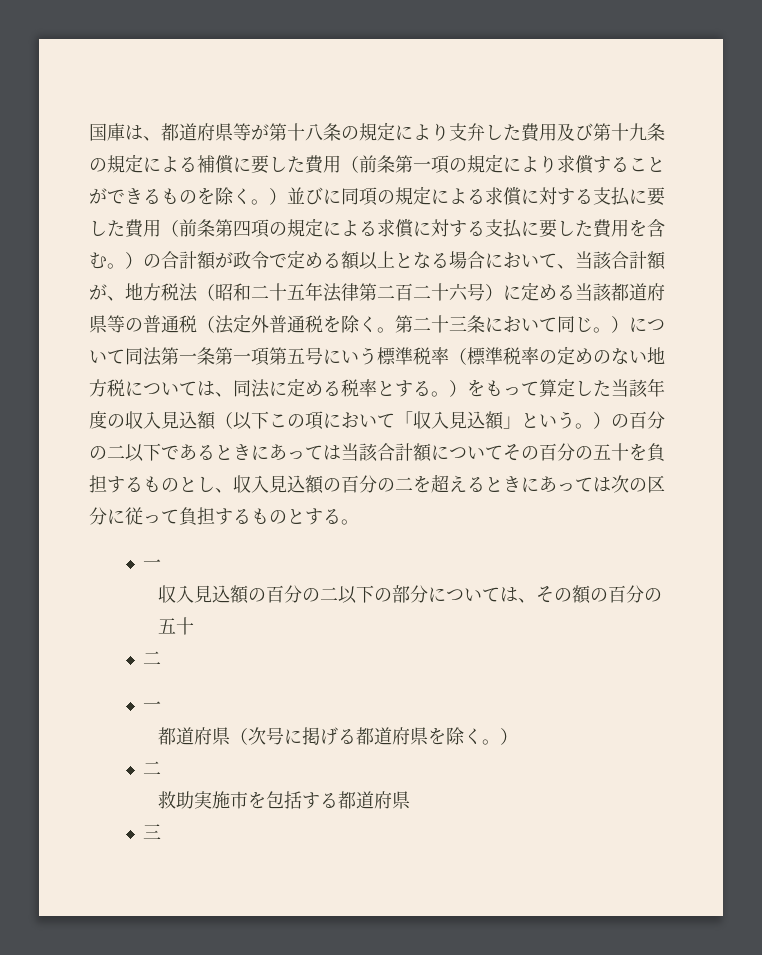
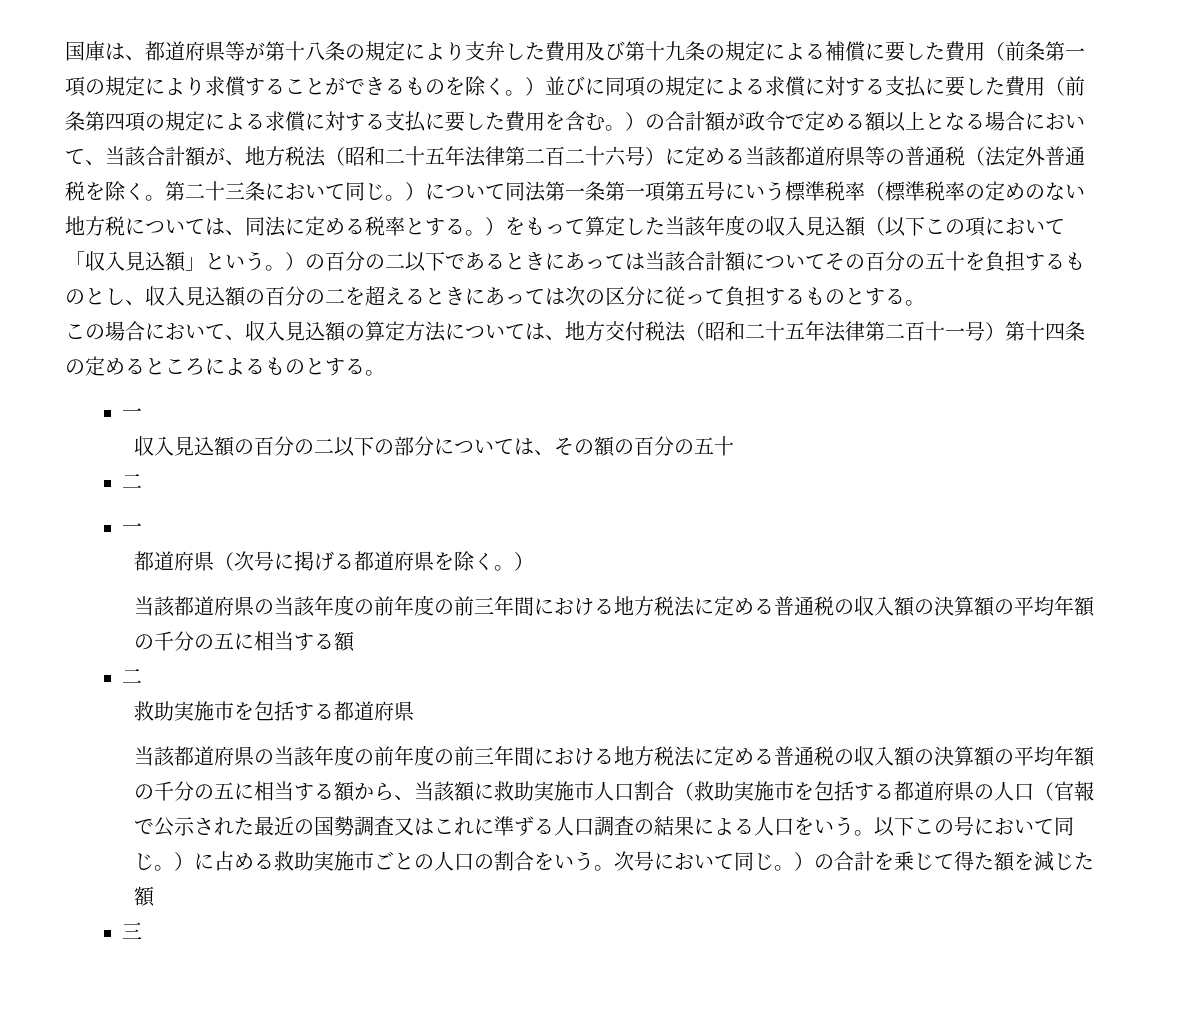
(359, 522) none -> [65,321,1085,342] [65,356,385,376] // この場合において、収入見込額の算定方法については、地方交付税法（昭和二十五年法律第二百十一号）第十四条の定めるところによるものとする。
(519, 736) none -> [134,595,1096,617] [134,631,356,652] // 当該都道府県の当該年度の前年度の前三年間における地方税法に定める普通税の収入額の決算額の平均年額の千分の五に相当する額
(411, 800) none -> [134,745,1096,767] [134,781,1095,802] [134,816,1075,837] [134,851,1095,872] [134,886,156,907] // 当該都道府県の当該年度の前年度の前三年間における地方税法に定める普通税の収入額の決算額の平均年額の千分の五に相当する額から、当該額に救助実施市人口割合（救助実施市を包括する都道府県の人口（官報で公示された最近の国勢調査又はこれに準ずる人口調査の結果による人口をいう。以下この号において同じ。）に占める救助実施市ごとの人口の割合をいう。次号において同じ。）の合計を乗じて得た額を減じた額

